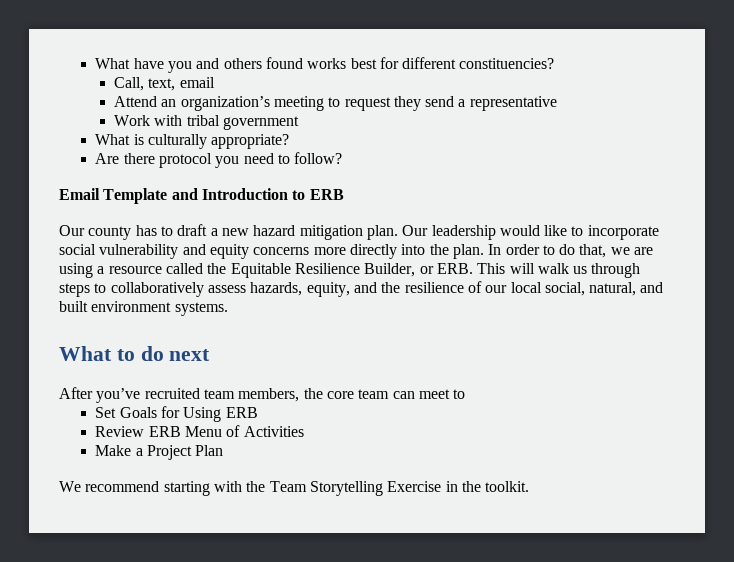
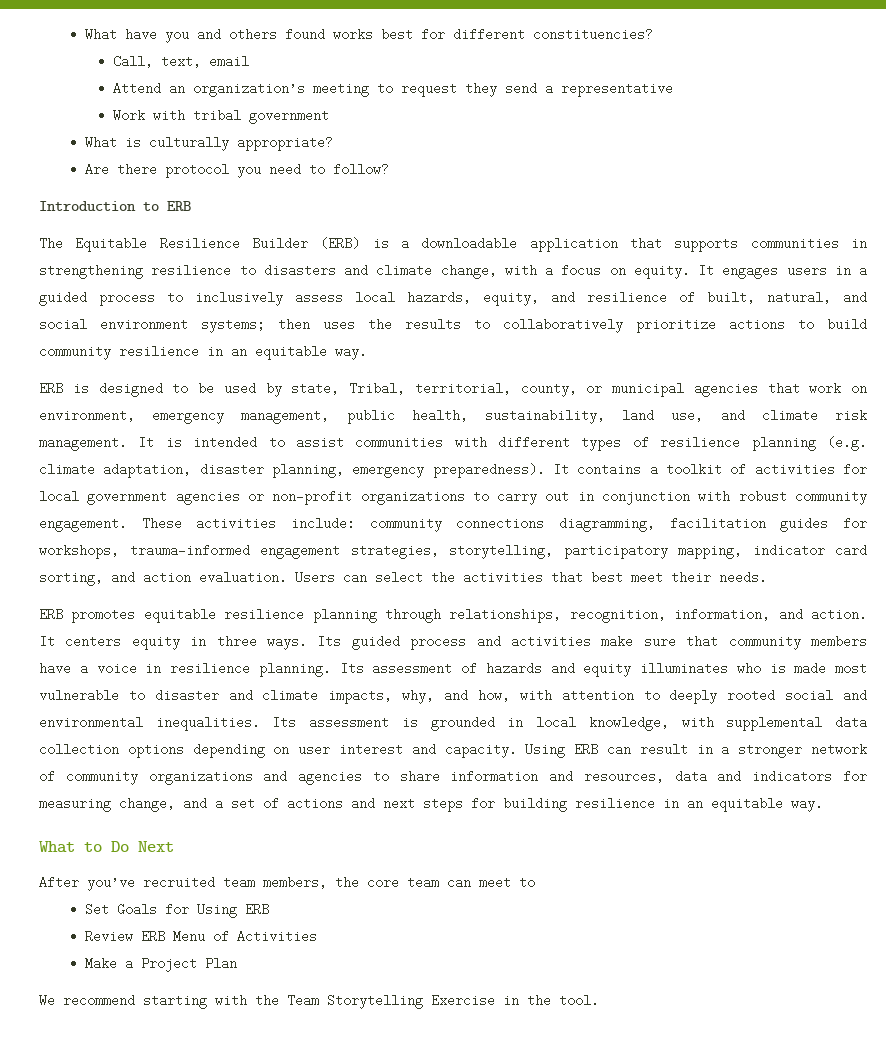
[59,188,198,204] Email Template and -> (389, 169) none
[59,224,659,240] [59,244,654,259] [59,263,641,278] [59,282,246,297] Our county has to draft a new hazard mitigation plan. Our leadership would like to incorporate social vulnerability and equity concerns more directly into the plan. In order to do that, we are using a resource called the Equitable Resilience Builder, or ERB. This will walk us through steps to collaboratively assess -> [39,237,867,252] [39,264,867,279] [39,291,395,306] The Equitable Resilience Builder (ERB) is a downloadable application that supports communities in strengthening resilience to disasters and climate change, with a focus on equity. It engages users in a guided process to inclusively assess local
[381,282,401,293] the -> (575, 297) none
[485,282,664,296] [59,301,228,316] our local social, natural, and built environment systems. -> [707,291,867,304] [39,318,867,333] [39,345,367,360] [39,382,867,397] [39,409,868,424] [39,436,867,451] [39,463,868,478] [39,490,867,505] [39,517,867,532] [39,544,867,559] [39,571,767,586] [39,608,867,623] [39,635,867,650] [39,662,867,677] [39,689,868,704] [39,716,868,731] [39,743,867,758] [39,770,867,785] [39,797,823,812] built, natural, and social environment systems; then uses the results to collaboratively prioritize actions to build community resilience in an equitable way. // ERB is designed to be used by state, Tribal, territorial, county, or municipal agencies that work on environment, emergency management, public health, sustainability, land use, and climate risk management. It is intended to assist communities with different types of resilience planning (e.g. climate adaptation, disaster planning, emergency preparedness). It contains a toolkit of activities for local government agencies or non-profit organizations to carry out in conjunction with robust community engagement. These activities include: community connections diagramming, facilitation guides for workshops, trauma-informed engagement strategies, storytelling, participatory mapping, indicator card sorting, and action evaluation. Users can select the activities that best meet their needs. // ERB promotes equitable resilience planning through relationships, recognition, information, and action. It centers equity in three ways. Its guided process and activities make sure that community members have a voice in resilience planning. Its assessment of hazards and equity illuminates who is made most vulnerable to disaster and climate impacts, why, and how, with attention to deeply rooted social and environmental inequalities. Its assessment is grounded in local knowledge, with supplemental data collection options depending on user interest and capacity. Using ERB can result in a stronger network of community organizations and agencies to share information and resources, data and indicators for measuring change, and a set of actions and next steps for building resilience in an equitable way.
[140,346,211,361] do next -> [111,841,174,852] Do Next
[485,481,530,492] toolkit. -> [559,994,599,1007] tool.

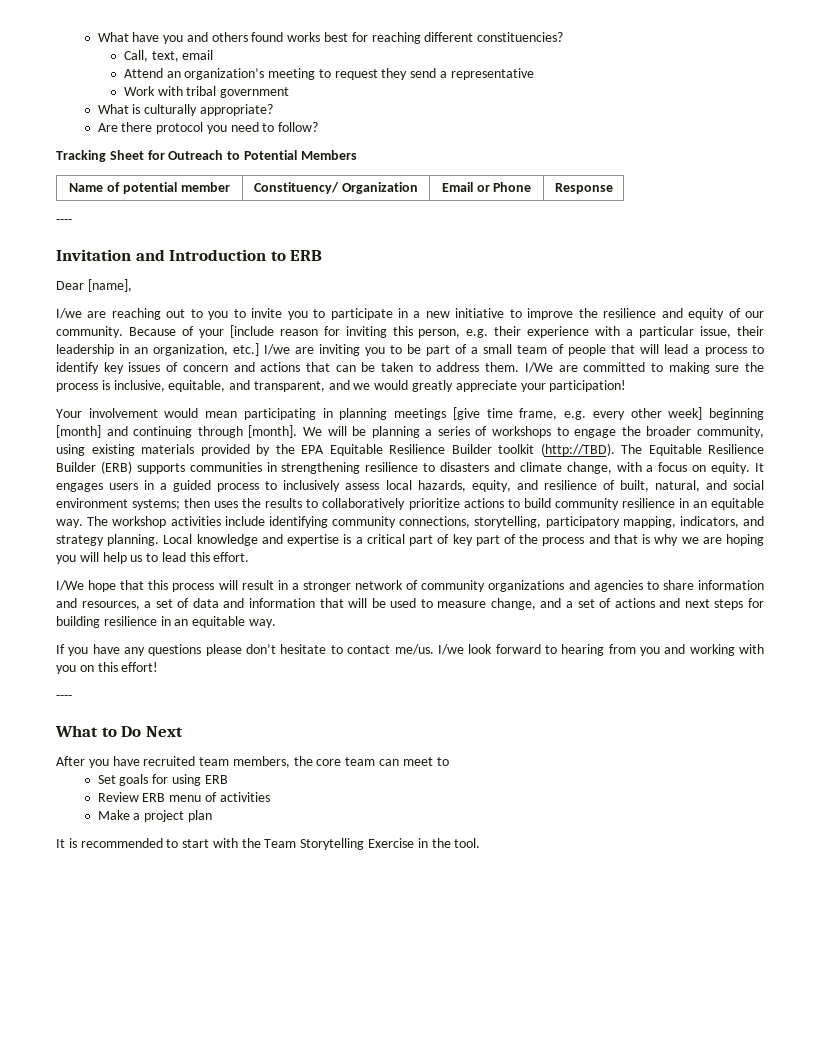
(445, 34) none -> [371,32,421,44] reaching
[39,201,191,211] Introduction to ERB // -> [56,150,357,162] [69,182,230,194] [254,182,418,194] [441,182,532,192] [554,183,613,194] [56,219,72,224] [56,249,323,261] [56,279,132,292] [56,308,764,320] [56,325,765,338] [56,343,764,356] [56,362,765,374] [56,380,627,392] [56,407,765,420] [56,425,764,438] [56,443,615,456] Tracking Sheet for Outreach to Potential Members // Name of potential member | Constituency/ Organization | Email or Phone | Response // ---- // Invitation and Introduction to ERB // Dear [name], // I/we are reaching out to you to invite you to participate in a new initiative to improve the resilience and equity of our community. Because of your [include reason for inviting this person, e.g. their experience with a particular issue, their leadership in an organization, etc.] I/we are inviting you to be part of a small team of people that will lead a process to identify key issues of concern and actions that can be taken to address them. I/We are committed to making sure the process is inclusive, equitable, and transparent, and we would greatly appreciate your participation! // Your involvement would mean participating in planning meetings [give time frame, e.g. every other week] beginning [month] and continuing through [month]. We will be planning a series of workshops to engage the broader community, using existing materials provided by the EPA Equitable Resilience Builder toolkit (http://TBD).
[372,237,662,252] is a downloadable application that -> (132, 467) none
[39,382,867,397] [39,409,868,424] [39,436,867,451] [39,463,868,478] [39,490,867,505] [39,517,867,532] [39,544,867,559] [39,571,767,586] [39,608,867,623] [39,635,867,650] [39,662,867,677] [39,689,868,704] [39,716,868,731] [39,743,631,758] // ERB is designed to be used by state, Tribal, territorial, county, or municipal agencies that work on environment, emergency management, public health, sustainability, land use, and climate risk management. It is intended to assist communities with different types of resilience planning (e.g. climate adaptation, disaster planning, emergency preparedness). It contains a toolkit of activities for local government agencies or non-profit organizations to carry out in conjunction with robust community engagement. These activities include: community connections diagramming, facilitation guides for workshops, trauma-informed engagement strategies, storytelling, participatory mapping, indicator card sorting, and action evaluation. Users can select the activities that best meet their needs. // ERB promotes equitable resilience planning through relationships, recognition, information, and action. It centers equity in three ways. Its guided process and activities make sure that community members have a voice in resilience planning. Its assessment of hazards and equity illuminates who is made most vulnerable to disaster and climate impacts, why, and how, with attention to deeply rooted social and environmental inequalities. Its assessment is grounded in local knowledge, with supplemental data collection options depending on user interest and capacity. Using ERB can -> [87,516,764,528] [56,534,765,546] [56,552,250,564] [56,580,238,592] The workshop activities include identifying community connections, storytelling, participatory mapping, indicators, and strategy planning. Local knowledge and expertise is a critical part of key part of the process and that is why we are hoping you will help us to lead this effort. // I/We hope that this process will
[674,770,867,783] [39,797,111,812] data and indicators for measuring -> [144,598,487,608] a set of data and information that will be used to measure
(823, 804) none -> [56,644,765,656] [56,662,159,674] [56,695,72,700] // If you have any questions please don’t hesitate to contact me/us. I/we look forward to hearing from you and working with you on this effort! // ----
[87,876,135,891] you’ve -> [88,756,140,768] you have
[116,903,237,918] Goals for Using -> [119,774,201,786] goals for using
[172,930,317,943] Menu of Activities -> [169,792,270,802] menu of activities
[140,957,237,972] [39,994,207,1009] Project Plan // We recommend starting -> [144,810,212,822] [56,838,210,848] project plan // It is recommended to start

